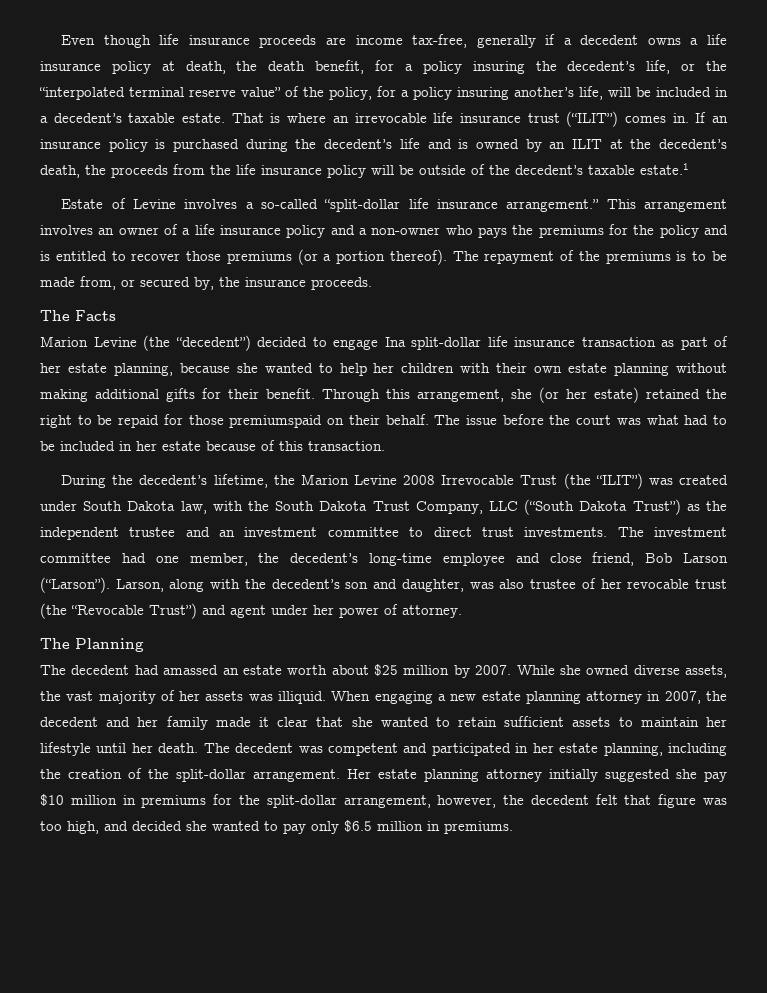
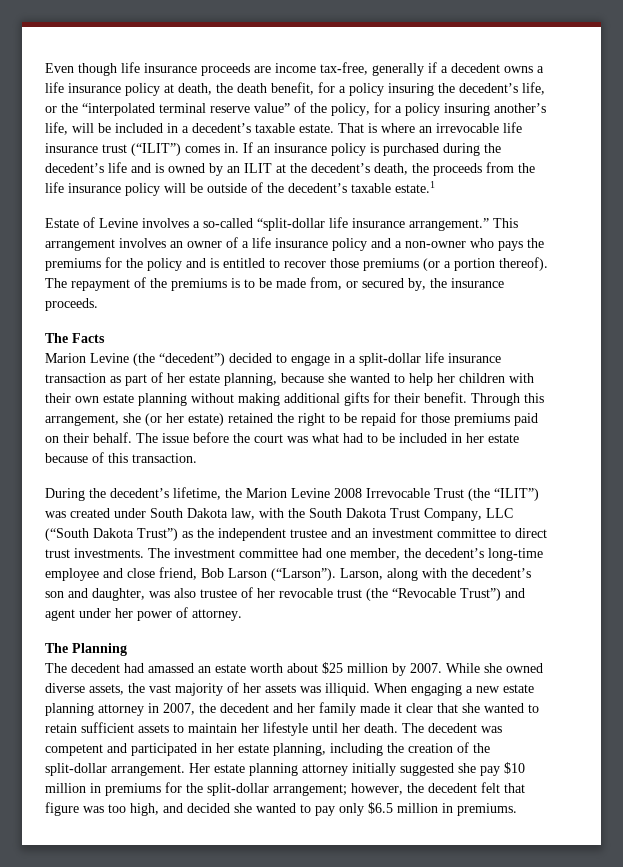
[384,337,406,347] Ina -> [334,353,356,363] in a
[229,415,323,428] premiumspaid -> [454,413,538,426] premiums paid
[343,795,431,808] arrangement, -> [273,784,347,796] arrangement;

